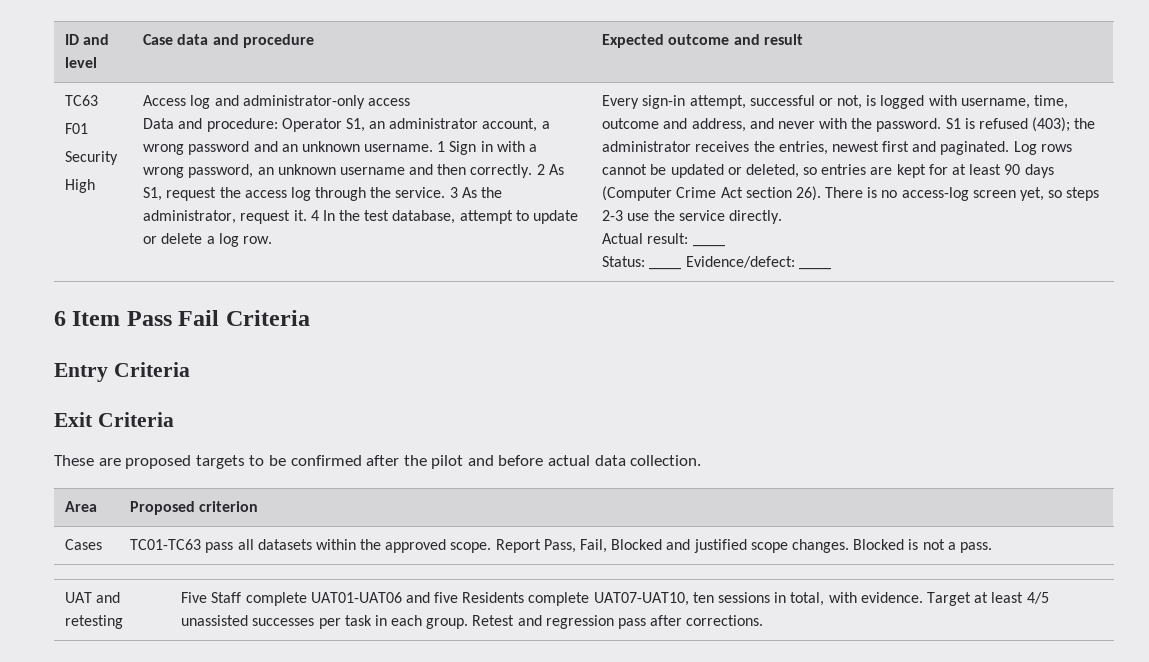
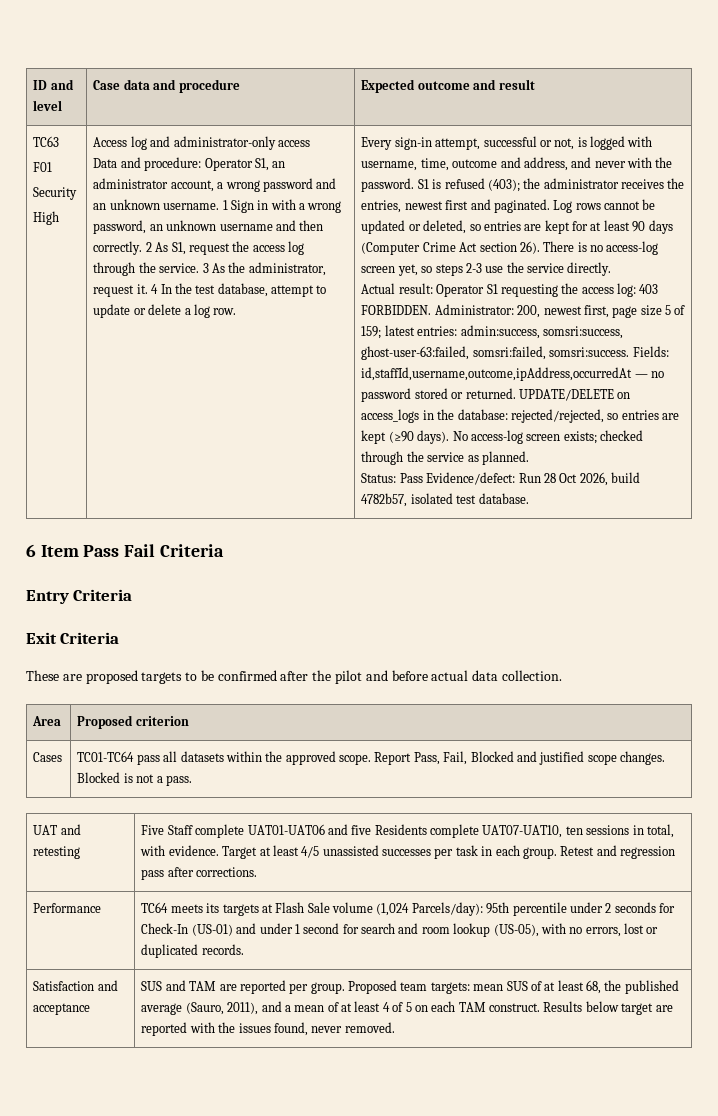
[692,244,725,247] [602,256,646,267] [649,256,831,270] ____ // Status: ____ Evidence/defect: ____ -> [436,283,659,297] [361,304,686,318] [361,325,623,339] [361,346,669,360] [361,367,665,381] [361,388,631,402] [361,409,680,423] [361,430,644,444] [361,451,529,465] [361,472,641,486] [361,493,529,507] Operator S1 requesting the access log: 403 FORBIDDEN. Administrator: 200, newest first, page size 5 of 159; latest entries: admin:success, somsri:success, ghost-user-63:failed, somsri:failed, somsri:success. Fields: id,staffId,username,outcome,ipAddress,occurredAt — no password stored or returned. UPDATE/DELETE on access_logs in the database: rejected/rejected, so entries are kept (≥90 days). No access-log screen exists; checked through the service as planned. // Status: Pass Evidence/defect: Run 28 Oct 2026, build 4782b57, isolated test database.
[130,539,202,550] TC01-TC63 -> [77,751,135,762] TC01-TC64
(764, 620) none -> [33,903,102,913] [141,902,676,916] [141,923,659,937] [141,944,244,958] [33,980,118,991] [33,1003,91,1015] [141,980,679,994] [141,1001,673,1015] [141,1022,395,1036] // Performance | TC64 meets its targets at Flash Sale volume (1,024 Parcels/day): 95th percentile under 2 seconds for Check-In (US-01) and under 1 second for search and room lookup (US-05), with no errors, lost or duplicated records. // Satisfaction and acceptance | SUS and TAM are reported per group. Proposed team targets: mean SUS of at least 68, the published average (Sauro, 2011), and a mean of at least 4 of 5 on each TAM construct. Results below target are reported with the issues found, never removed.

